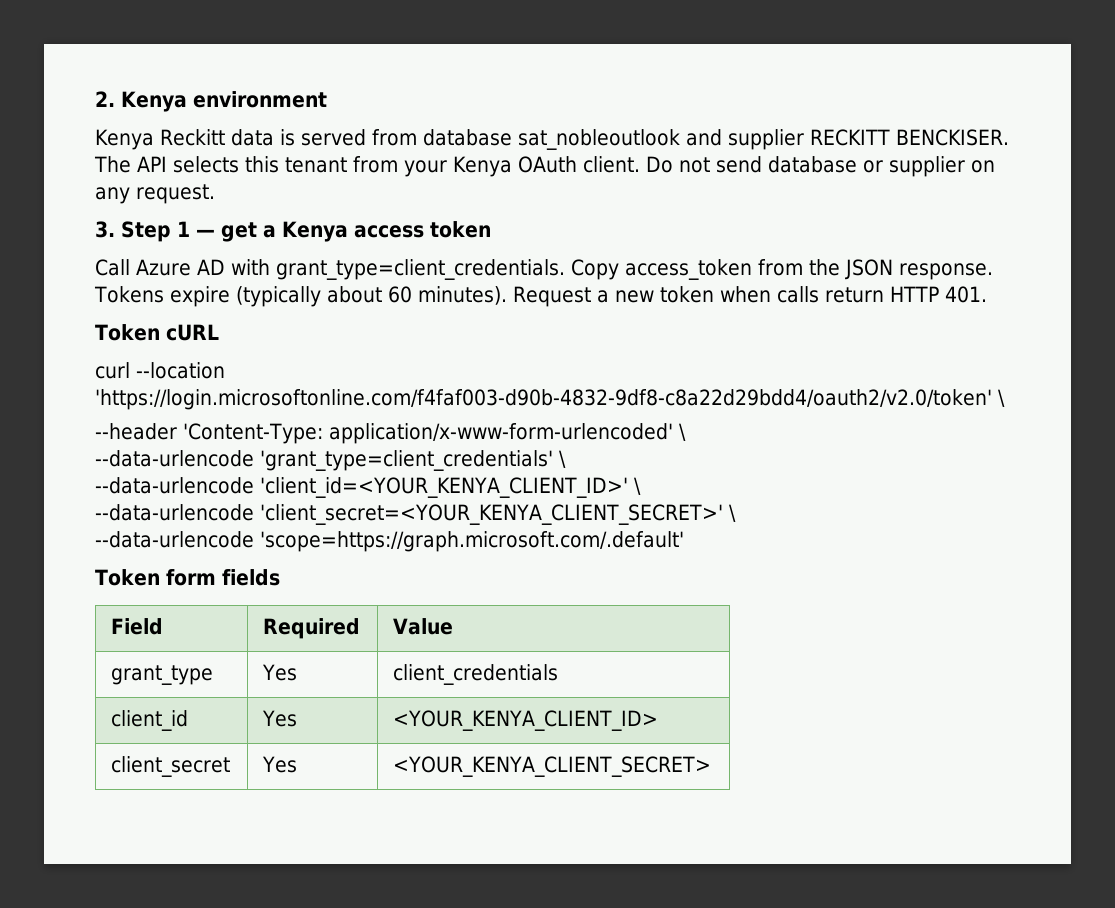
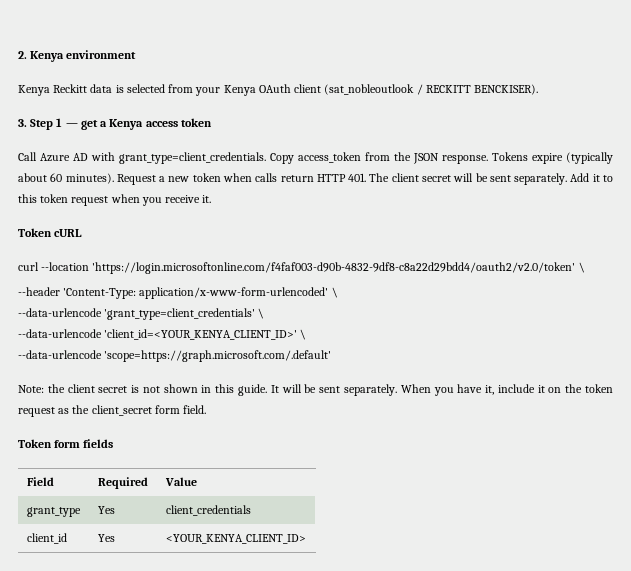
[300,129,1009,150] [94,156,995,177] [95,184,215,204] served from database sat_nobleoutlook and supplier RECKITT BENCKISER. The API selects this tenant from your Kenya OAuth client. Do not send database or supplier on any request. -> [126,84,539,96] selected from your Kenya OAuth client (sat_nobleoutlook / RECKITT BENCKISER).
(987, 294) none -> [369,173,613,185] [18,194,212,206] The client secret will be sent separately. Add it to this token request when you receive it.
[260,504,736,525] [95,531,684,552] 'client_secret=<YOUR_KENYA_CLIENT_SECRET>' \ // --data-urlencode 'scope=https://graph.microsoft.com/.default' -> [104,350,332,362] [18,384,613,396] [18,405,207,417] 'scope=https://graph.microsoft.com/.default' // Note: the client secret is not shown in this guide. It will be sent separately. When you have it, include it on the token request as the client_secret form field.
[111,756,231,777] [262,756,298,773] [393,756,712,777] // client_secret | Yes | <YOUR_KENYA_CLIENT_SECRET> -> (306, 539) none

